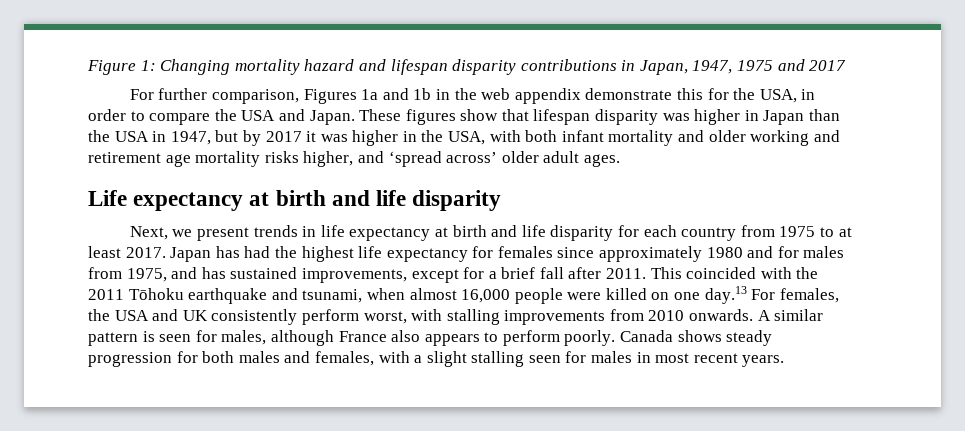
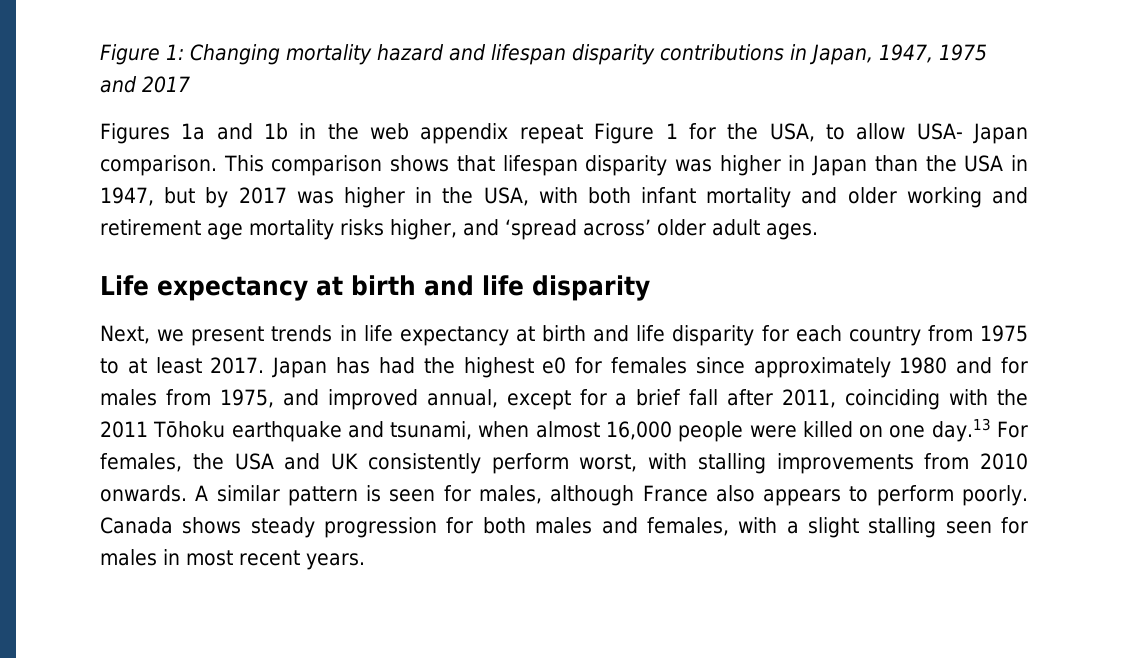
[129,88,300,104] For further comparison, -> (190, 84) none
[585,88,816,103] [88,109,499,125] demonstrate this for the USA, in order to compare the USA and Japan. These figures show -> [519,123,1029,144] [100,155,450,176] repeat Figure 1 for the USA, to allow USA- Japan comparison. This comparison shows
[306,131,317,142] it -> (287, 195) none
[358,246,468,262] life expectancy -> [542,357,567,374] e0
[201,267,407,283] has sustained improvements, -> [327,389,498,410] improved annual,
[606,267,757,279] 2011. This coincided -> [782,389,941,410] 2011, coinciding

